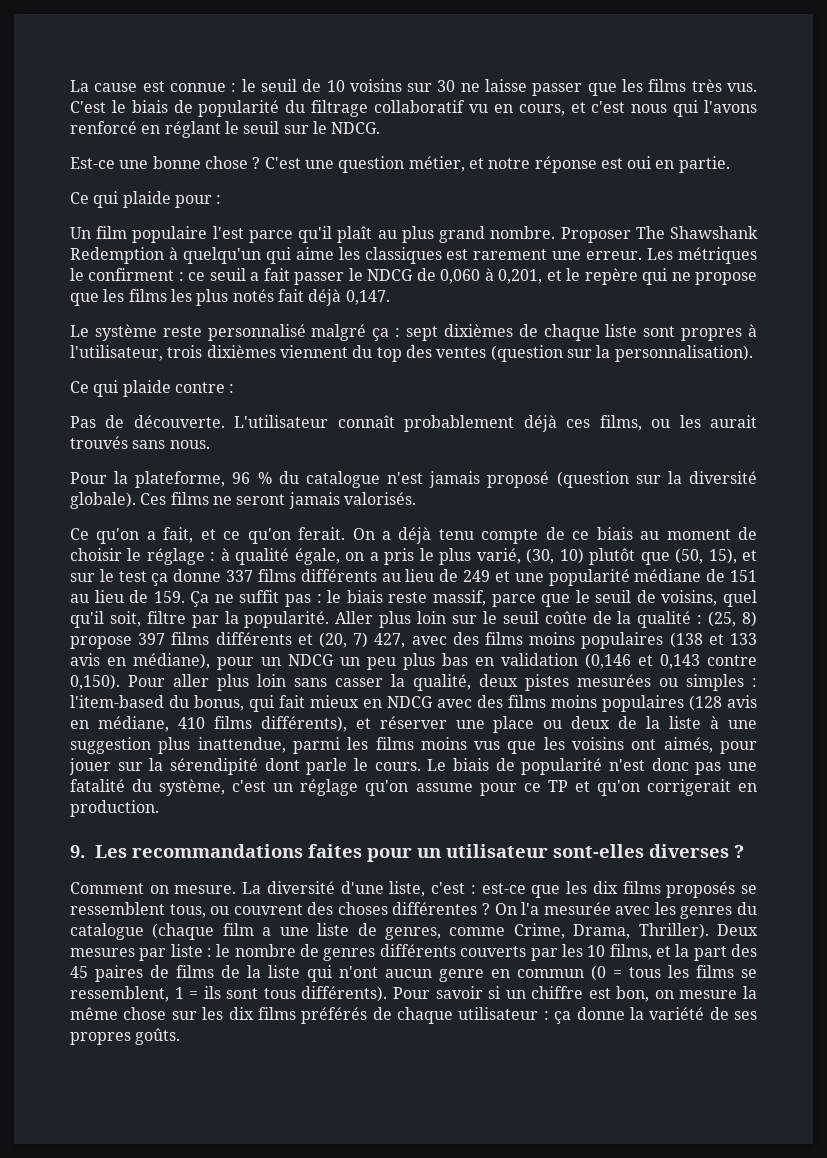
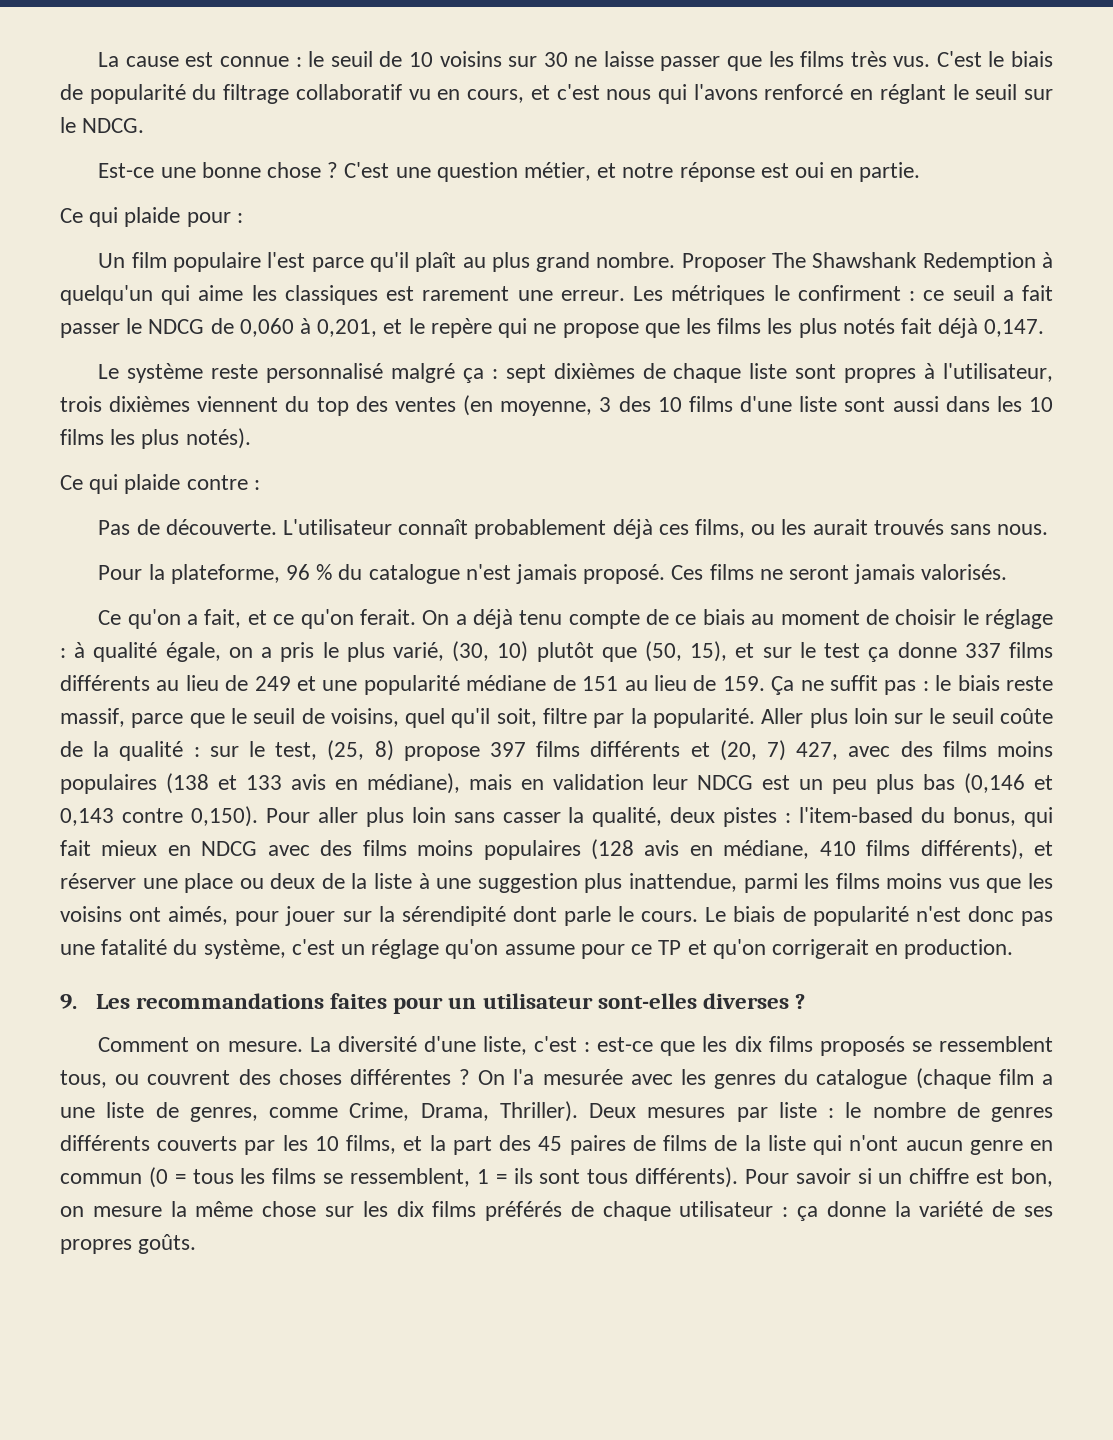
[490,345,753,362] (question sur la personnalisation). -> [463,395,1053,416] [60,428,251,449] (en moyenne, 3 des 10 films d'une liste sont aussi dans les 10 films les plus notés).
[487,471,757,488] [70,492,136,509] proposé (question sur la diversité globale). -> [583,564,666,584] proposé.
(703, 619) none -> [209,741,318,760] sur le test,
[217,654,334,670] pour un NDCG -> [468,774,791,790] mais en validation leur NDCG est
[475,653,578,666] en validation -> (956, 782) none
[577,674,744,691] mesurées ou simples -> (778, 817) none

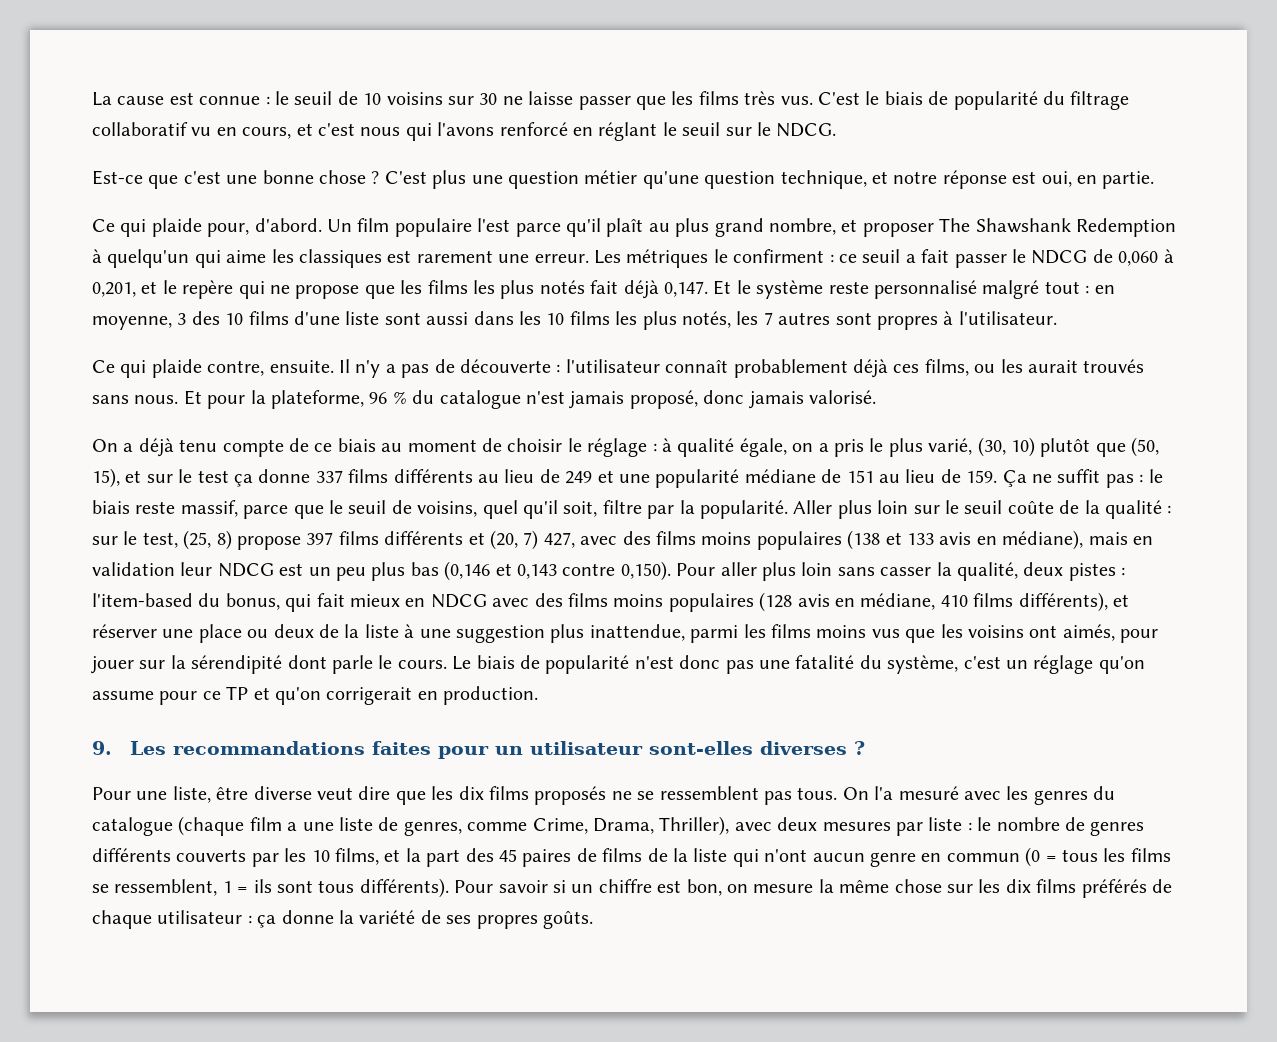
(155, 170) none -> [148,171,221,189] que c'est
(390, 170) none -> [432,170,467,189] plus
[524,162,592,181] métier, -> [584,170,867,189] métier qu'une question technique,
[795,162,825,178] oui -> [1041,171,1072,187] oui,
[186,212,243,227] pour : // -> [207,218,322,237] pour, d'abord.
[596,252,766,272] nombre. Proposer -> [768,218,934,237] nombre, et proposer
[98,364,120,379] // Le -> [713,280,751,295] Et le
[462,363,1053,383] [60,395,494,416] ça : sept dixièmes de chaque liste sont propres à l'utilisateur, trois dixièmes viennent du top des ventes (en -> [1044,281,1115,294] tout : en
[185,428,251,449] [60,474,260,494] [98,519,392,535] notés). // Ce qui plaide contre : // Pas de découverte. L'utilisateur -> [681,311,1057,330] [92,359,660,378] notés, les 7 autres sont propres à l'utilisateur. // Ce qui plaide contre, ensuite. Il n'y a pas de découverte : l'utilisateur
[98,565,143,580] // Pour -> [183,390,246,409] Et pour
[583,564,1008,584] [98,609,416,629] proposé. Ces films ne seront jamais valorisés. // Ce qu'on a fait, et ce qu'on ferait. -> [629,390,876,409] proposé, donc jamais valorisé. //
[98,1036,654,1055] Comment on mesure. La diversité d'une liste, c'est : est-ce -> [92,786,391,803] Pour une liste, être diverse veut dire
(905, 1046) none -> [611,791,632,800] ne
[60,1069,471,1088] tous, ou couvrent des choses différentes ? -> [763,787,838,805] pas tous.
[542,1069,623,1085] mesurée -> [898,786,959,800] mesuré
[499,1101,636,1122] Thriller). Deux -> [659,816,818,836] Thriller), avec deux

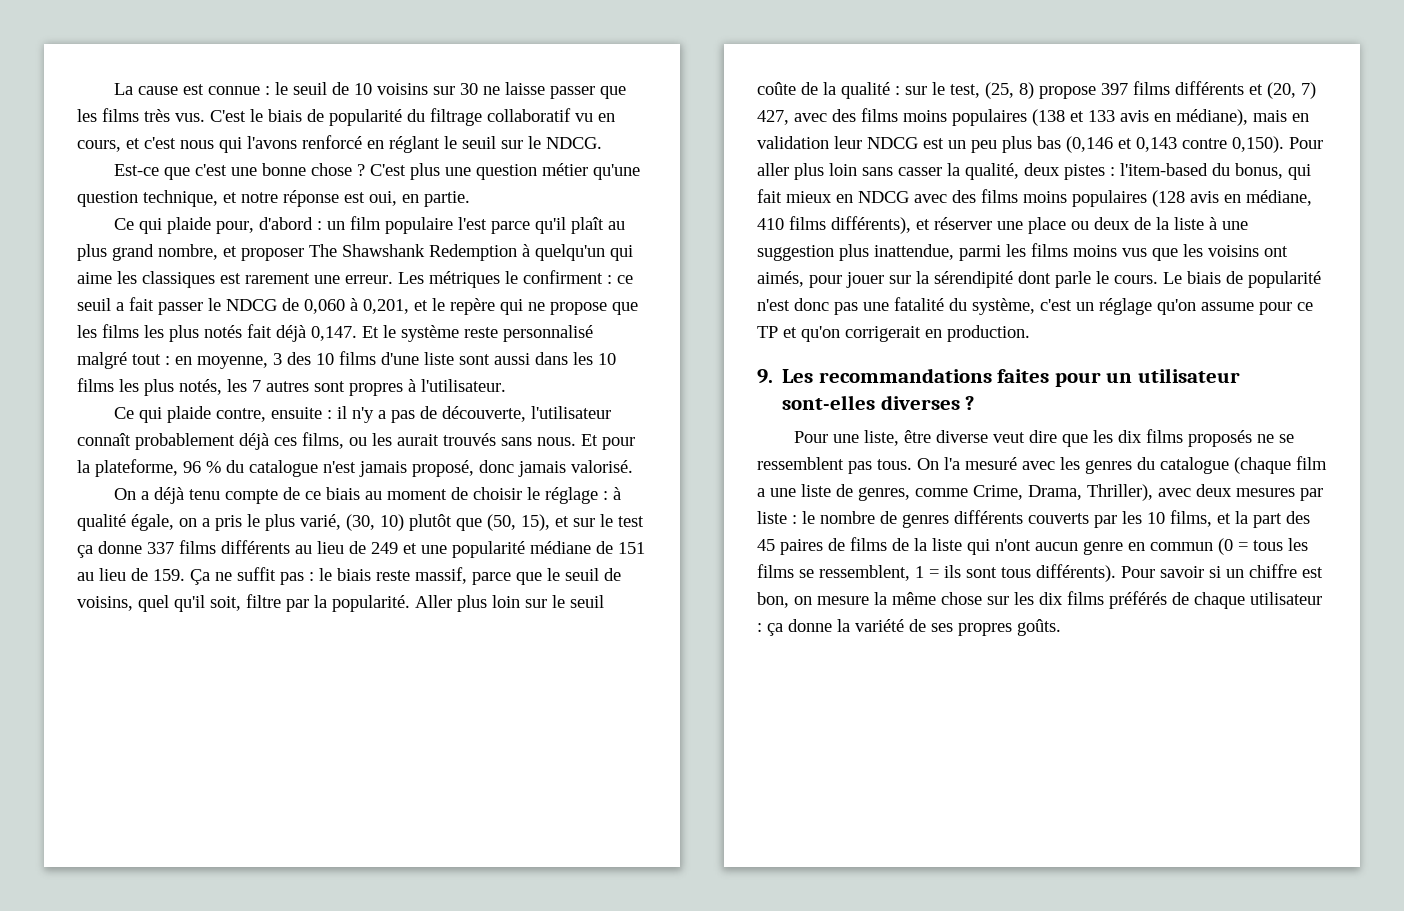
[254,218,352,232] d'abord. Un -> [258,217,345,230] d'abord : un
[269,359,350,373] ensuite. Il -> [270,406,347,419] ensuite : il
[459,359,561,373] découverte : -> [441,406,526,422] découverte,

